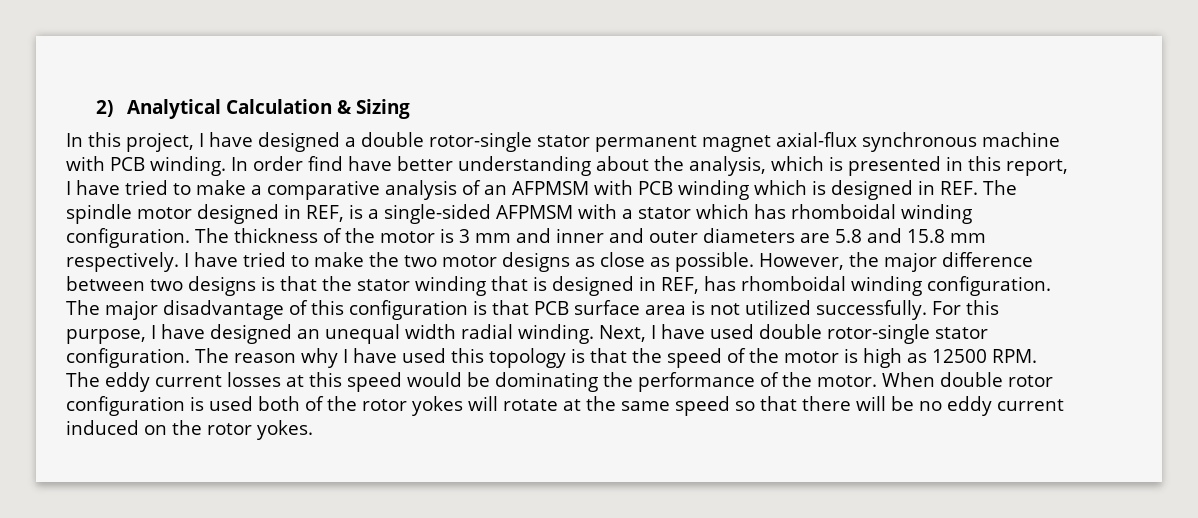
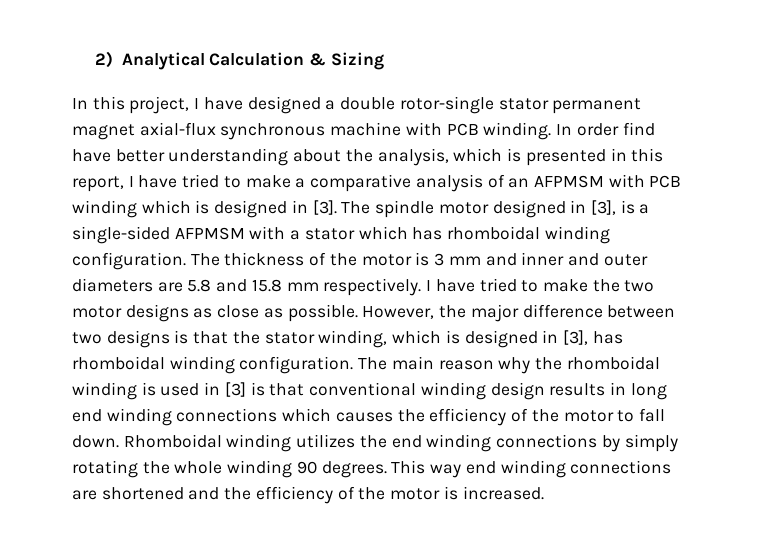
[940,181,978,195] REF. -> [312,200,337,215] [3].
[306,205,344,222] REF, -> [590,200,616,215] [3],
[415,276,1051,296] [66,300,999,320] [66,324,988,344] [66,348,1037,368] [66,372,1053,392] [66,396,1064,416] [66,420,313,440] winding that is designed in REF, has rhomboidal winding configuration. The major disadvantage of this configuration is that PCB surface area is not utilized successfully. For this purpose, I have designed an unequal width radial winding. Next, I have used double rotor-single stator configuration. The reason why I have used this topology is that the speed of the motor is high as 12500 RPM. The eddy current losses at this speed would be dominating the performance of the motor. When double rotor configuration is used both of the rotor yokes will rotate at the same speed so that there will be no eddy current induced on the rotor yokes. -> [318,330,623,348] [72,356,660,374] [72,382,667,400] [72,408,665,426] [72,434,678,452] [72,460,672,478] [72,486,544,504] winding, which is designed in [3], has rhomboidal winding configuration. The main reason why the rhomboidal winding is used in [3] is that conventional winding design results in long end winding connections which causes the efficiency of the motor to fall down. Rhomboidal winding utilizes the end winding connections by simply rotating the whole winding 90 degrees. This way end winding connections are shortened and the efficiency of the motor is increased.

